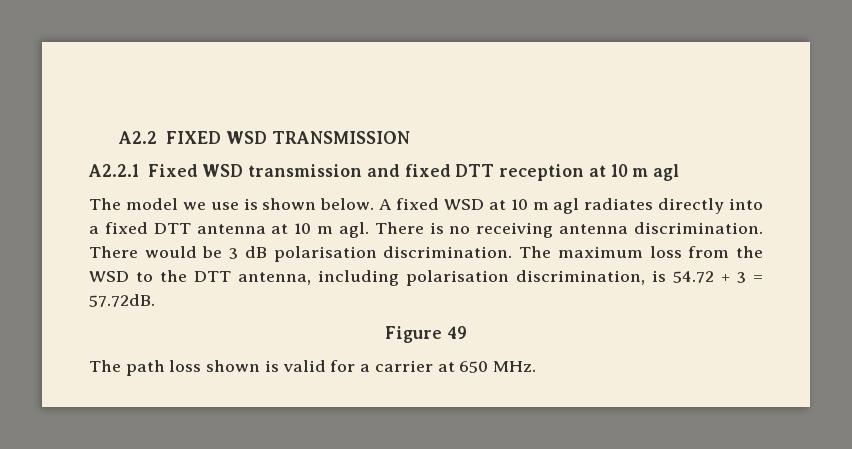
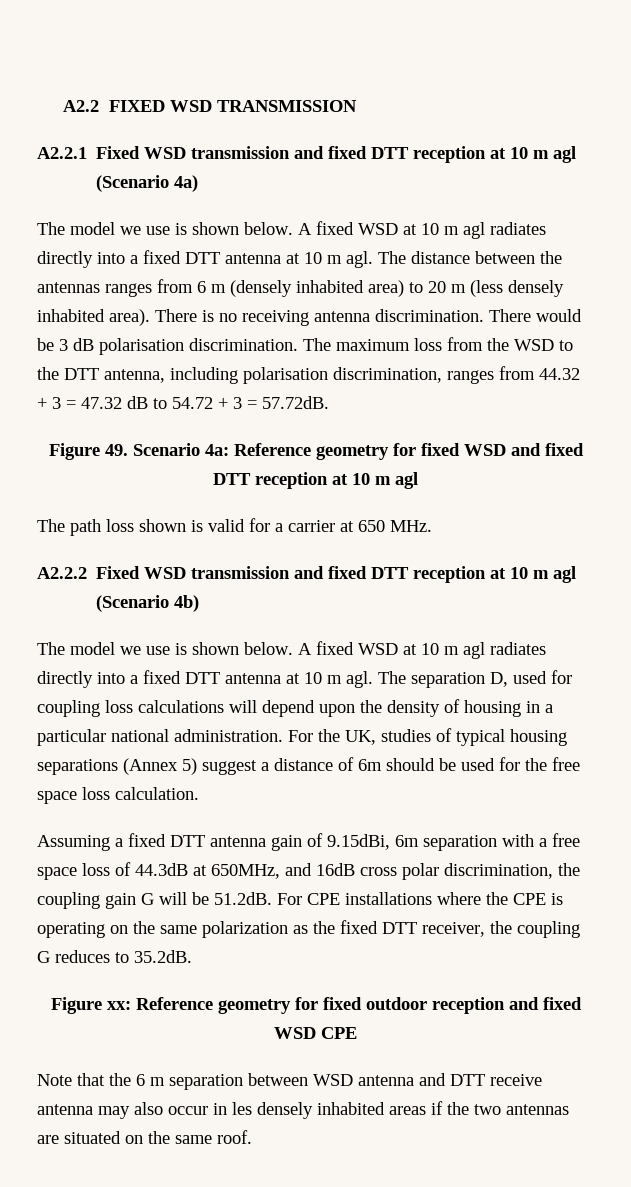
(680, 172) none -> [96,175,199,192] (Scenario 4a)
(369, 230) none -> [378,251,562,264] [37,279,564,297] [37,309,150,326] The distance between the antennas ranges from 6 m (densely inhabited area) to 20 m (less densely inhabited area).
[652,270,666,282] is -> [447,366,580,384] [37,396,167,409] ranges from 44.32 + 3 = 47.32 dB to
[446,326,467,339] 49 -> [104,443,584,460] [213,472,418,489] 49. Scenario 4a: Reference geometry for fixed WSD and fixed DTT reception at 10 m agl
(536, 366) none -> [37,566,577,583] [96,595,200,612] [37,641,546,659] [37,670,572,688] [37,699,553,717] [37,728,567,746] [37,757,580,775] [37,787,199,804] [37,833,580,851] [37,862,580,880] [37,892,563,909] [37,920,580,938] [37,950,192,963] [50,997,582,1014] [274,1027,357,1039] [37,1073,542,1090] [37,1101,569,1119] [37,1130,252,1144] // A2.2.2 Fixed WSD transmission and fixed DTT reception at 10 m agl (Scenario 4b) // The model we use is shown below. A fixed WSD at 10 m agl radiates directly into a fixed DTT antenna at 10 m agl. The separation D, used for coupling loss calculations will depend upon the density of housing in a particular national administration. For the UK, studies of typical housing separations (Annex 5) suggest a distance of 6m should be used for the free space loss calculation. // Assuming a fixed DTT antenna gain of 9.15dBi, 6m separation with a free space loss of 44.3dB at 650MHz, and 16dB cross polar discrimination, the coupling gain G will be 51.2dB. For CPE installations where the CPE is operating on the same polarization as the fixed DTT receiver, the coupling G reduces to 35.2dB. // Figure xx: Reference geometry for fixed outdoor reception and fixed WSD CPE // Note that the 6 m separation between WSD antenna and DTT receive antenna may also occur in les densely inhabited areas if the two antennas are situated on the same roof.

